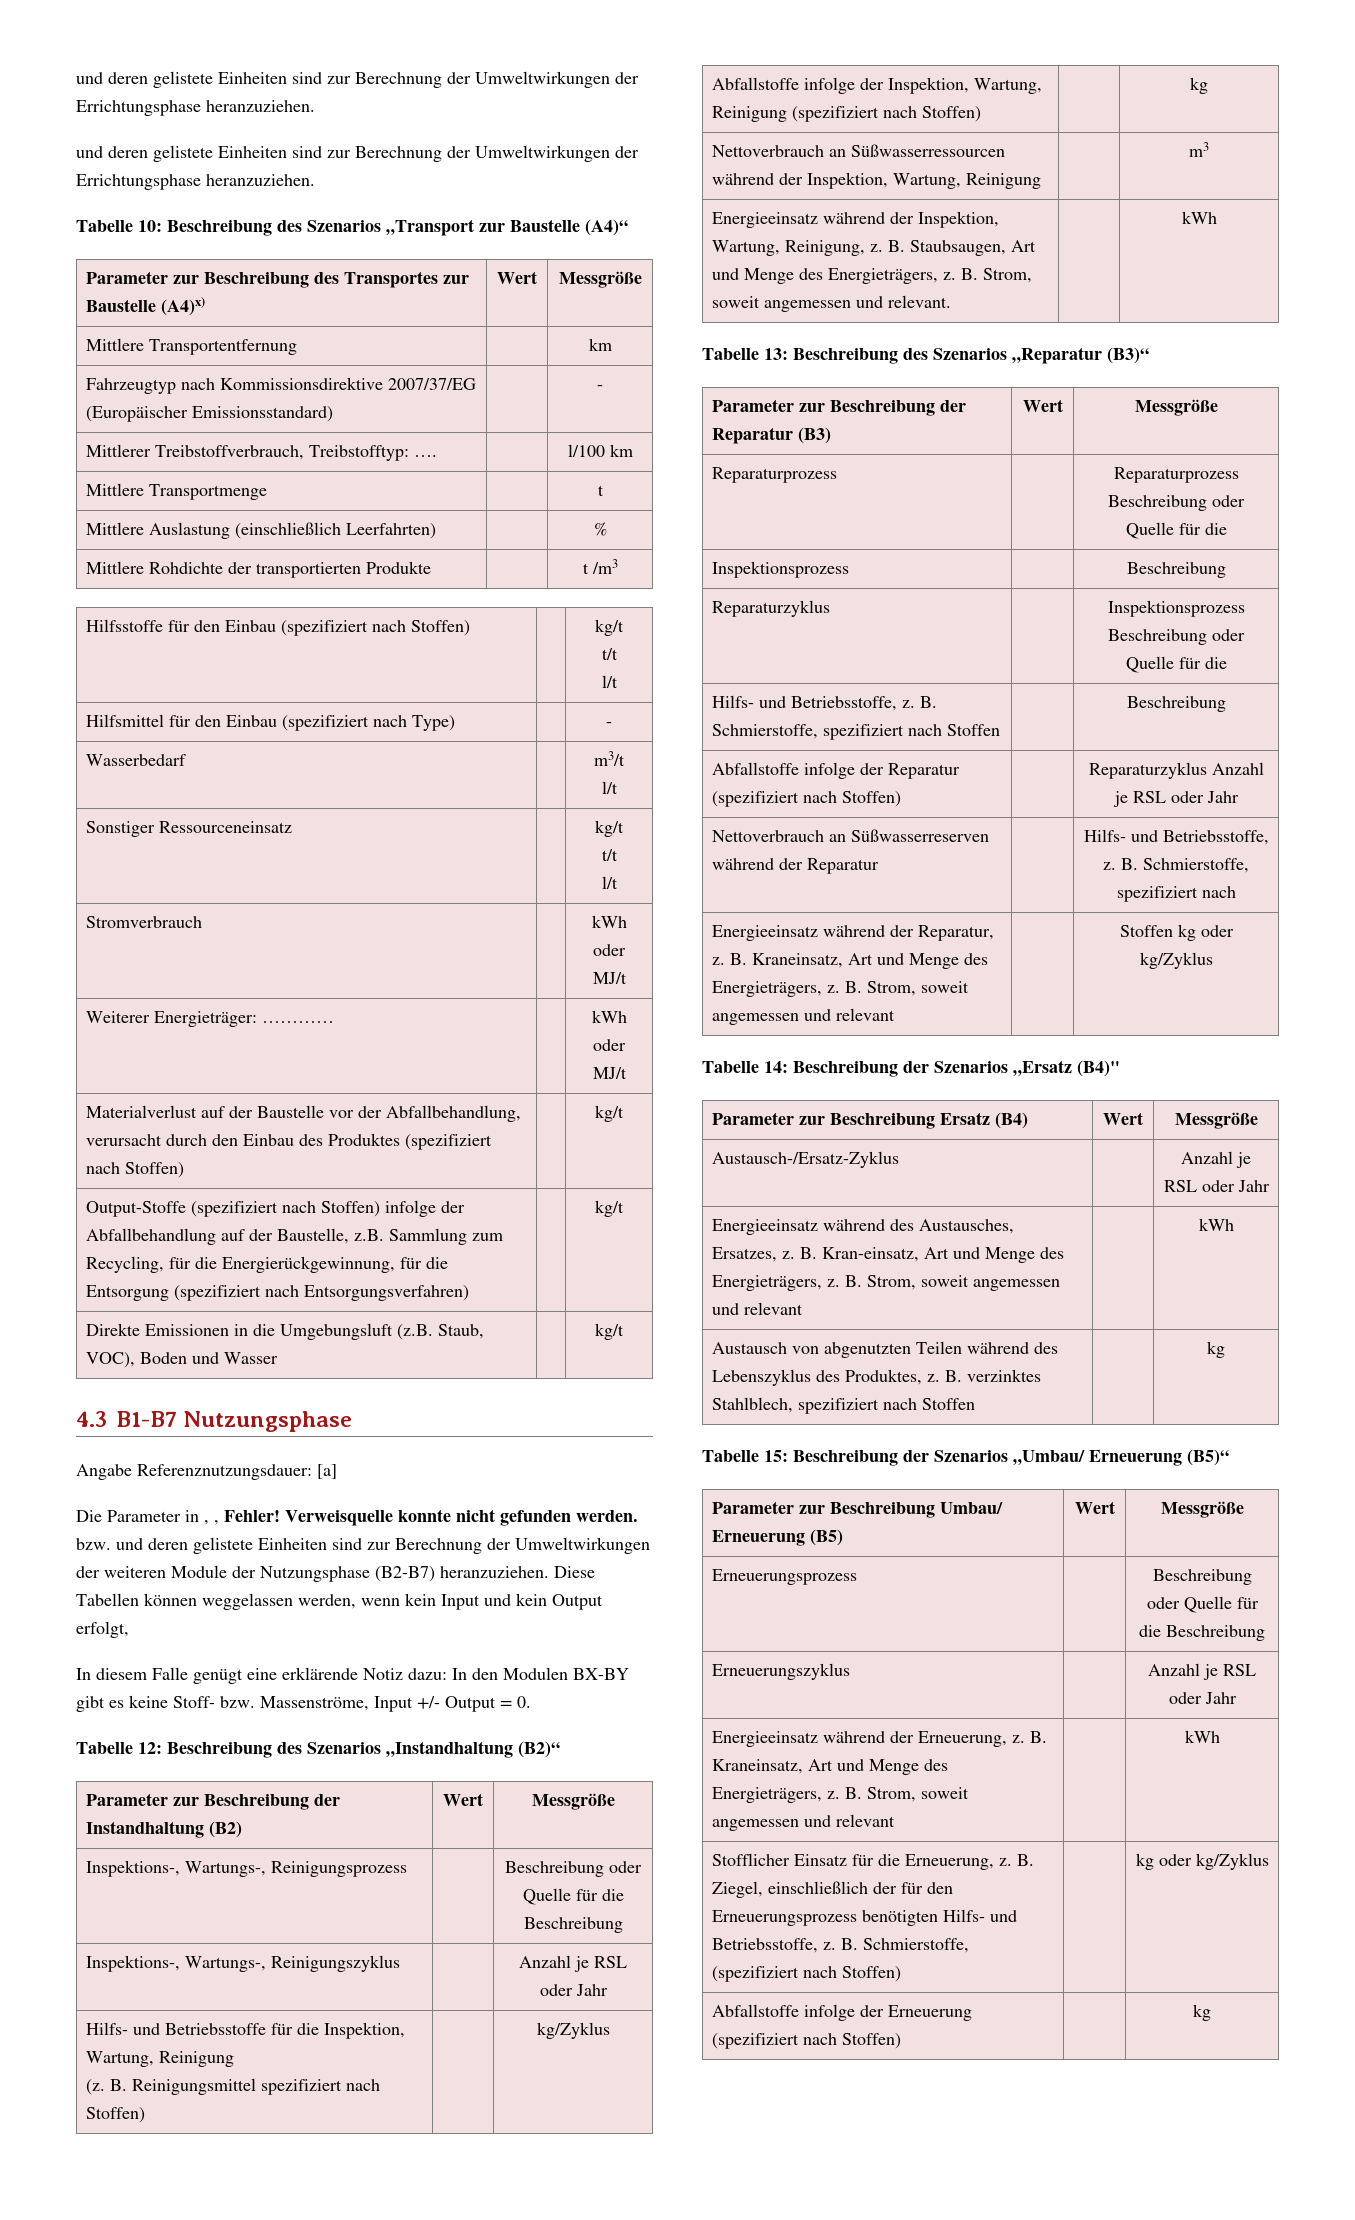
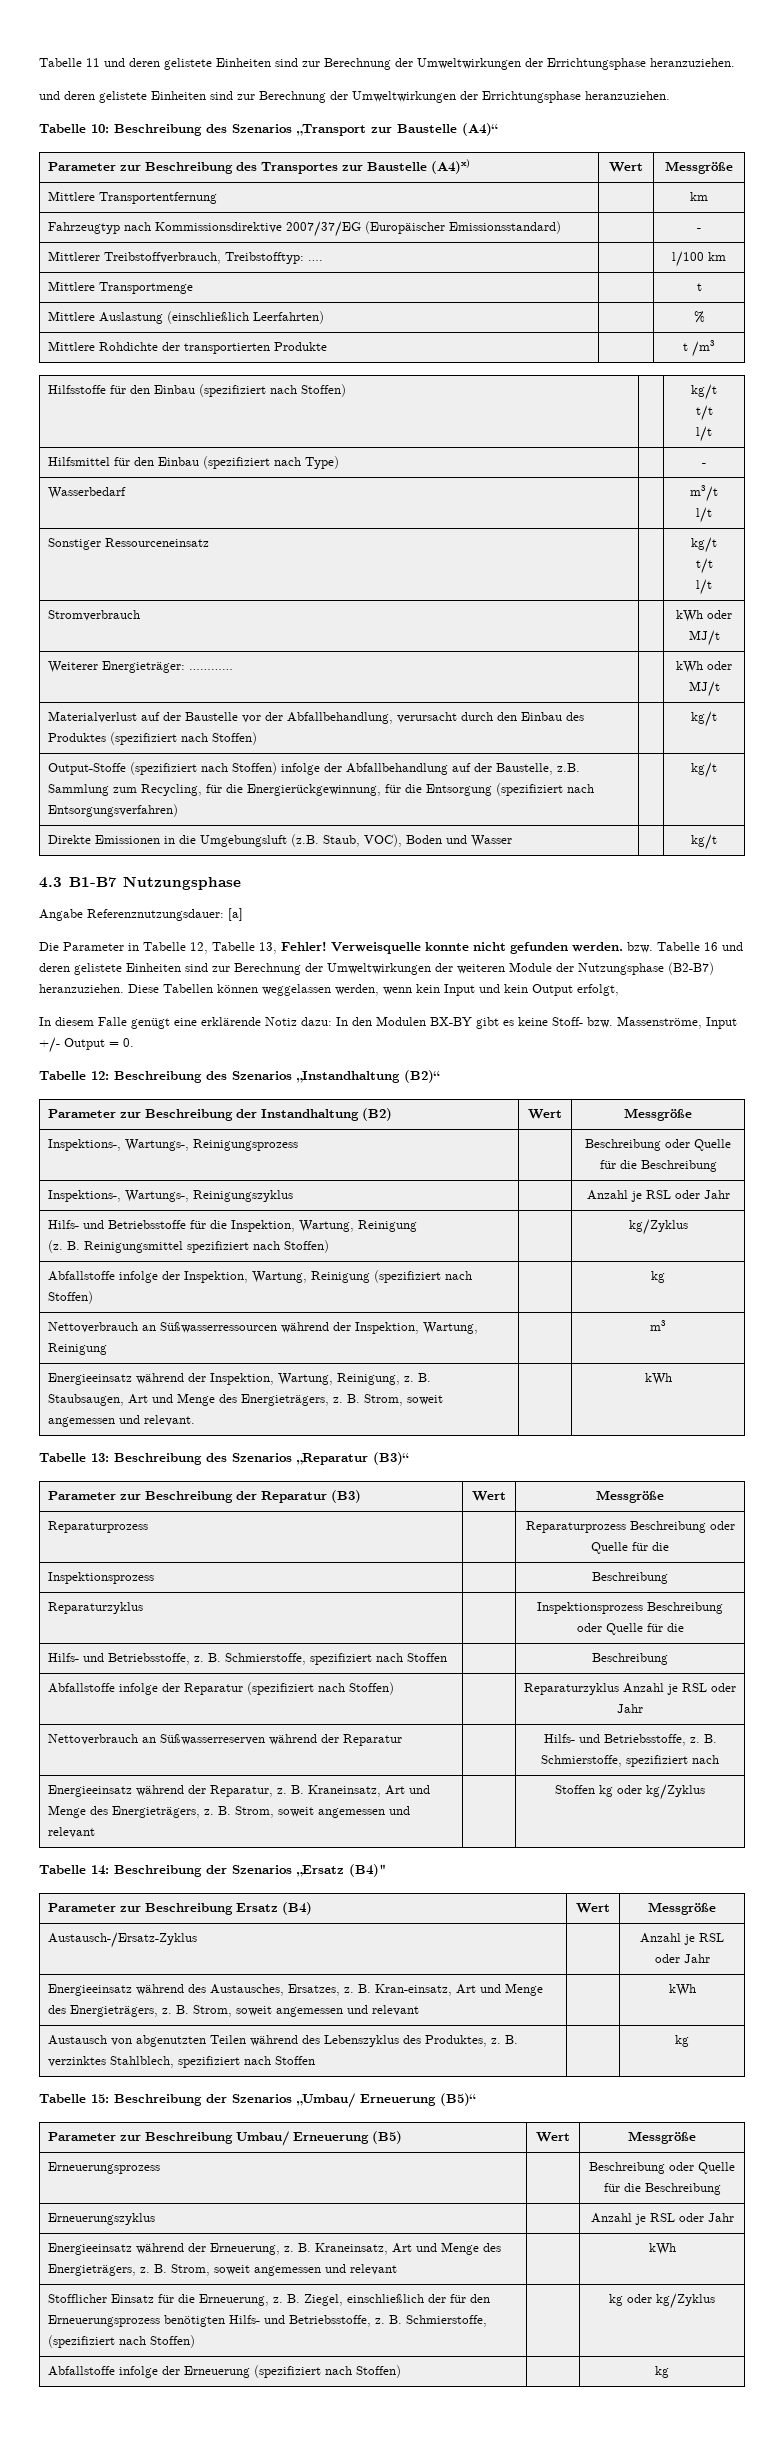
(76, 78) none -> [39,58,100,67] Tabelle 11
[204,1520,219,1525] , , -> [143,942,277,954] Tabelle 12, Tabelle 13,
(111, 1544) none -> [657,942,718,951] Tabelle 16

